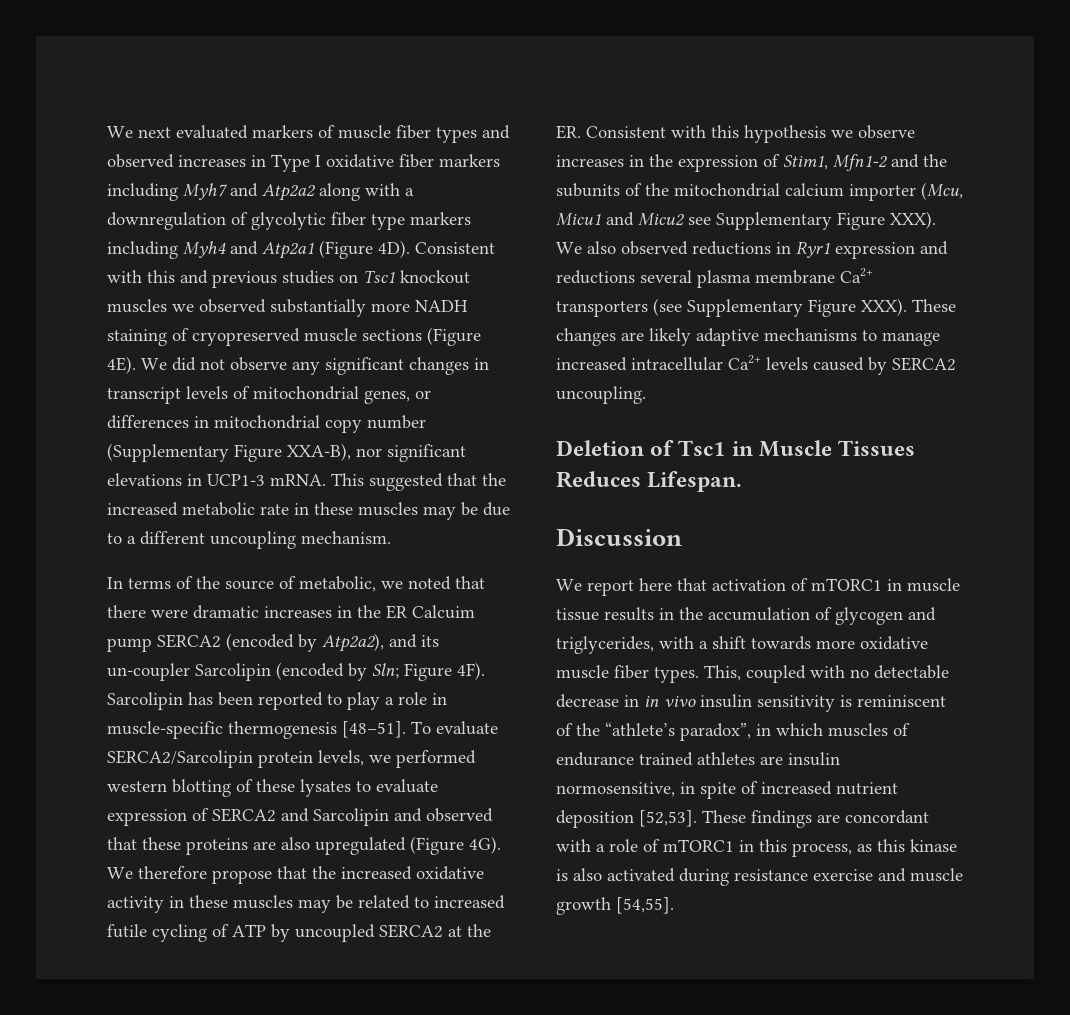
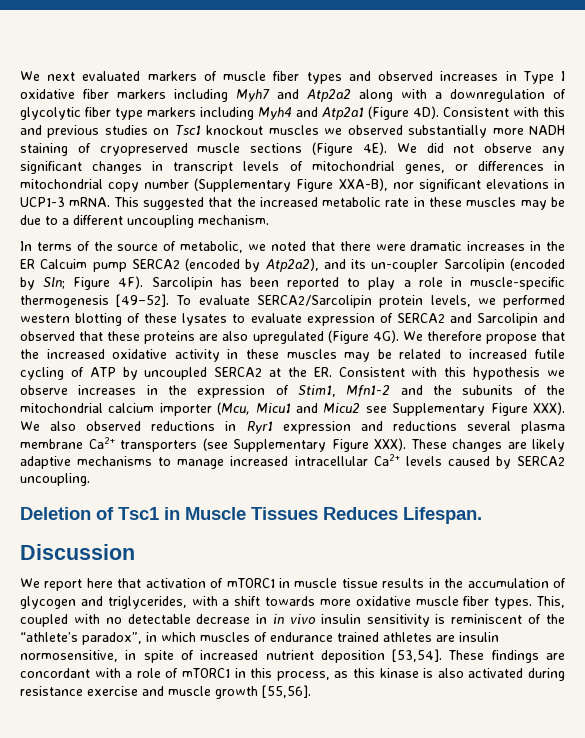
[342,721,406,738] [48–51]. -> [116,294,170,307] [49–52].
[639,810,697,827] [52,53]. -> [392,649,443,662] [53,54].
[616,897,674,914] [54,55]. -> [262,685,311,698] [55,56].

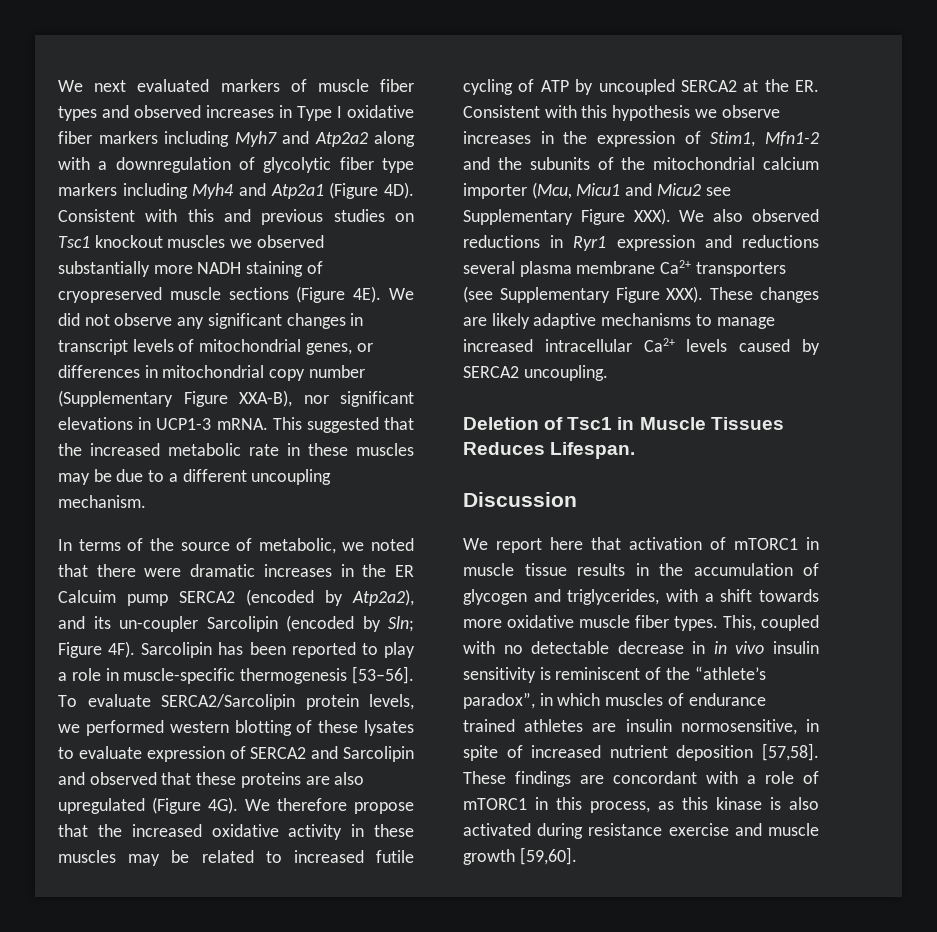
[116,294,170,307] [49–52]. -> [352,666,414,684] [53–56].
[392,649,443,662] [53,54]. -> [762,743,819,761] [57,58].
[262,685,311,698] [55,56]. -> [519,847,577,865] [59,60].

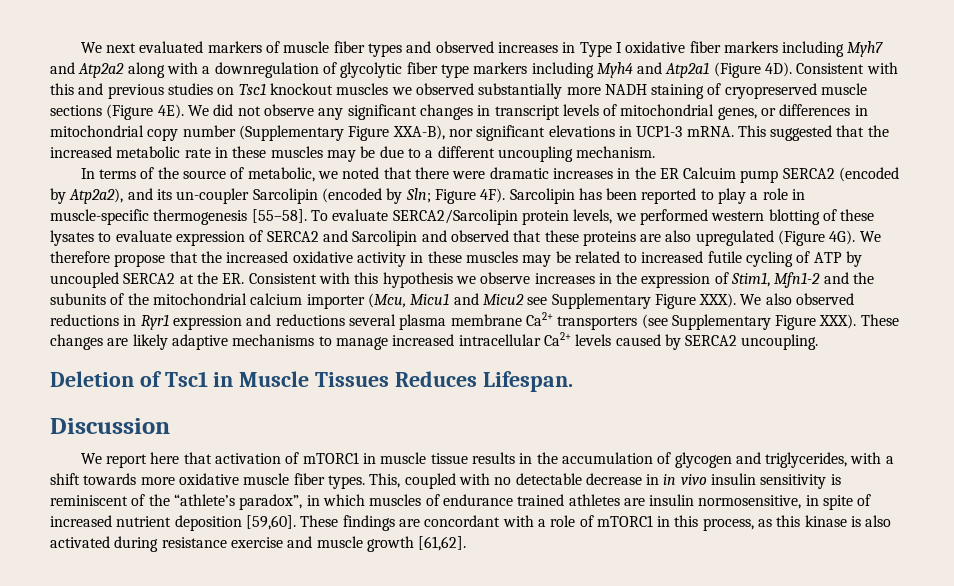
[352,666,414,684] [53–56]. -> [251,209,307,223] [55–58].
[762,743,819,761] [57,58]. -> [245,515,296,530] [59,60].
[519,847,577,865] [59,60]. -> [418,536,467,551] [61,62].

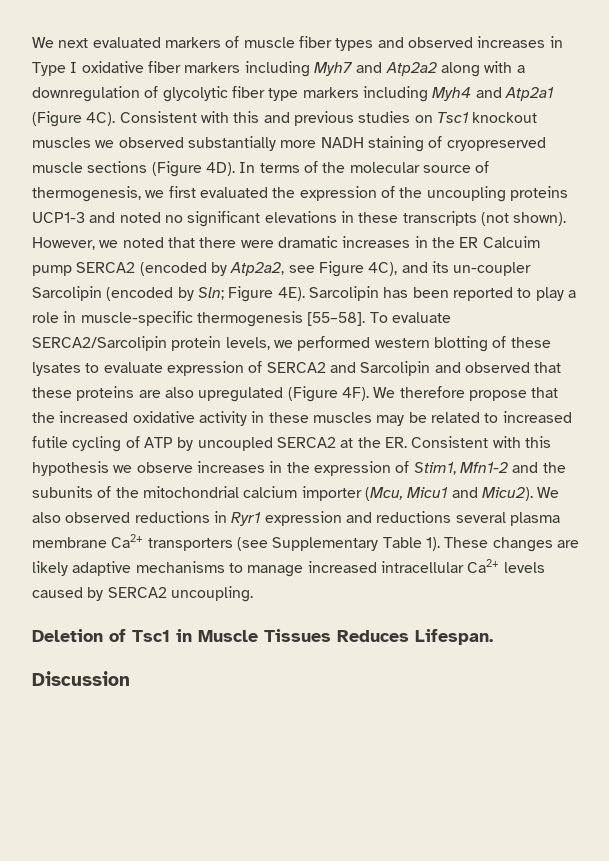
[765,62,793,77] 4D). -> [86,112,116,126] 4C).
[157,104,868,120] [50,125,889,141] [50,146,656,162] 4E). We did not observe any significant changes in transcript levels of mitochondrial genes, or differences in mitochondrial copy number (Supplementary Figure XXA-B), nor significant elevations in UCP1-3 mRNA. This suggested that the increased metabolic rate in these muscles may be due to a different uncoupling mechanism. // -> [205,162,235,176] 4D).
(179, 173) none -> [349,162,420,173] molecular
[247,167,315,182] metabolic, -> [32,186,568,202] [32,211,567,227] [32,237,95,250] thermogenesis, we first evaluated the expression of the uncoupling proteins UCP1-3 and noted no significant elevations in these transcripts (not shown). However,
[69,188,124,204] Atp2a2), -> [230,261,398,277] Atp2a2, see Figure 4C),
[480,188,506,203] 4F). -> [277,287,305,301] 4E).
[829,230,856,245] 4G). -> [341,387,369,401] 4F).
[482,293,737,309] Micu2 see Supplementary Figure XXX). -> [481,487,533,501] Micu2).
[775,314,857,330] Figure XXX). -> [382,537,440,551] Table 1).
[80,452,894,468] [50,473,841,489] [50,494,872,510] [50,515,892,531] [50,536,467,552] // We report here that activation of mTORC1 in muscle tissue results in the accumulation of glycogen and triglycerides, with a shift towards more oxidative muscle fiber types. This, coupled with no detectable decrease in in vivo insulin sensitivity is reminiscent of the “athlete’s paradox”, in which muscles of endurance trained athletes are insulin normosensitive, in spite of increased nutrient deposition [59,60]. These findings are concordant with a role of mTORC1 in this process, as this kinase is also activated during resistance exercise and muscle growth [61,62]. -> (130, 678) none

